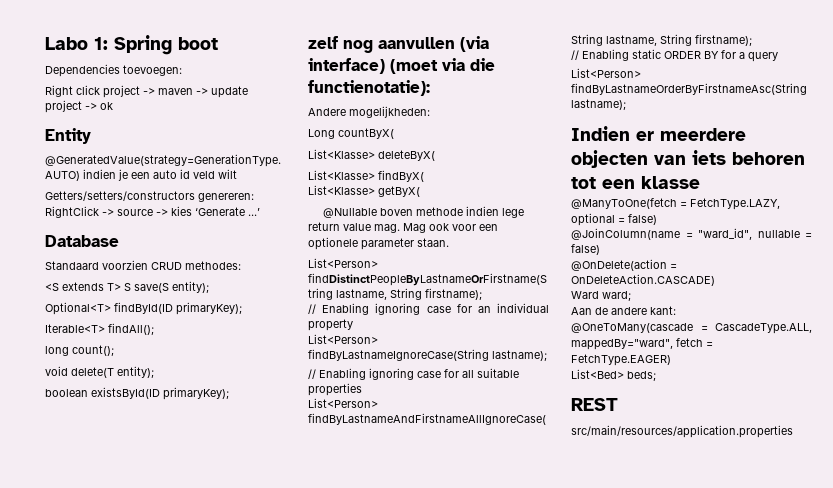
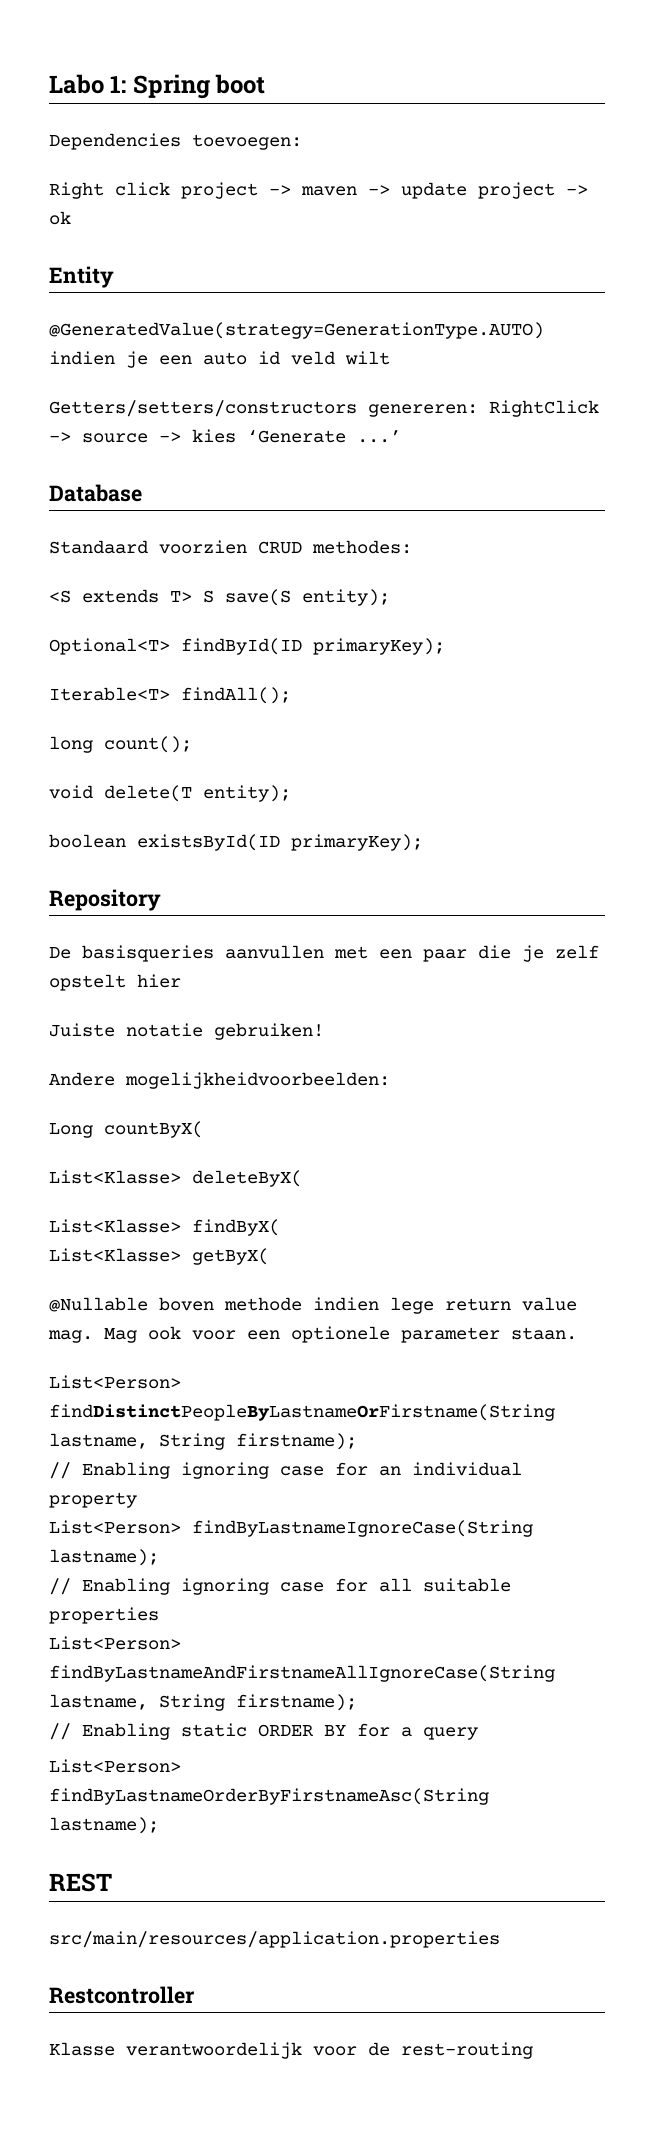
[308,36,489,53] [308,58,495,74] [308,80,430,96] zelf nog aanvullen (via interface) (moet via die functienotatie): -> [49,889,161,911] [49,945,599,962] [49,974,181,991] [49,1023,324,1040] Repository // De basisqueries aanvullen met een paar die je zelf opstelt hier // Juiste notatie gebruiken!
[349,106,430,118] mogelijkheden: -> [125,1072,390,1089] mogelijkheidvoorbeelden:
[571,126,746,141] [571,150,805,168] [571,176,700,189] [571,198,780,210] [571,213,657,226] [571,228,812,240] [571,244,600,255] [571,259,677,271] [571,274,715,286] [571,291,631,301] [571,306,676,315] [571,323,812,334] [571,338,713,350] [571,354,671,366] [571,369,656,381] [571,398,618,411] [571,425,793,438] Indien er meerdere objecten van iets behoren tot een klasse // @ManyToOne(fetch = FetchType.LAZY, optional = false) // @JoinColumn(name = "ward_id", nullable = false) // @OnDelete(action = OnDeleteAction.CASCADE) // Ward ward; // Aan de andere kant: // @OneToMany(cascade = CascadeType.ALL, mappedBy="ward", fetch = FetchType.EAGER) // List<Bed> beds; // REST // src/main/resources/application.properties -> [49,1873,112,1892] [49,1931,500,1948] [49,1986,195,2004] [49,2042,533,2059] REST // src/main/resources/application.properties // Restcontroller // Klasse verantwoordelijk voor de rest-routing

